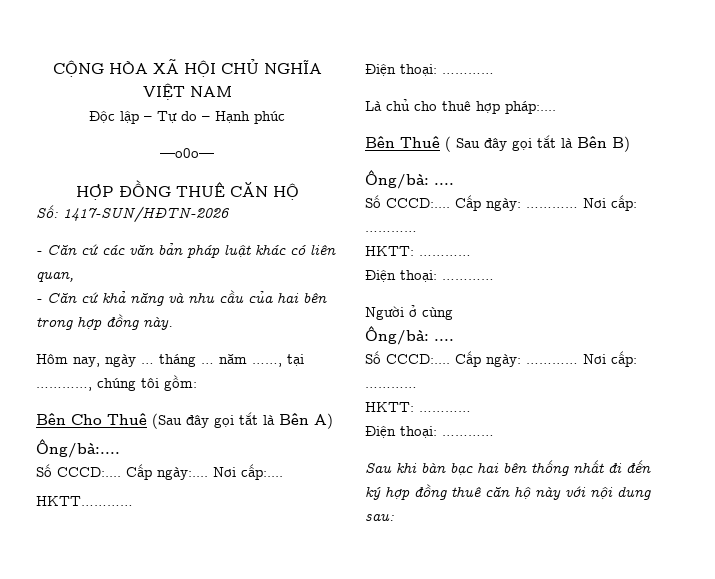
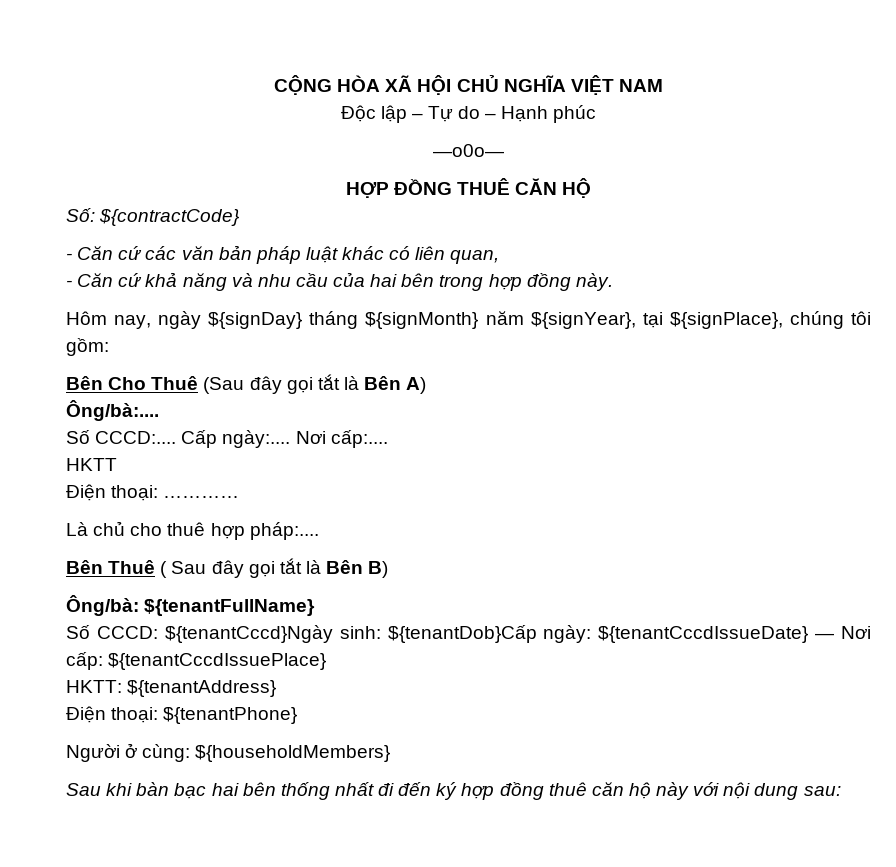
[63,206,229,222] 1417-SUN/HĐTN-2026 -> [99,209,241,226] ${contractCode}
[141,354,304,367] [36,387,92,391] … tháng … năm ……, tại …………, -> [208,311,783,329] ${signDay} tháng ${signMonth} năm ${signYear}, tại ${signPlace},
[36,496,133,506] HKTT………… -> [66,458,117,471] HKTT
[434,183,454,185] [365,195,637,211] [365,231,417,232] [365,246,471,256] [365,270,494,282] .... // Số CCCD:.... Cấp ngày: ………… Nơi cấp: ………… // HKTT: ………… // Điện thoại: ………… -> [144,599,316,616] [66,625,871,643] [66,652,327,670] [66,680,277,697] [66,706,298,724] ${tenantFullName} // Số CCCD: ${tenantCccd}Ngày sinh: ${tenantDob}Cấp ngày: ${tenantCccdIssueDate} — Nơi cấp: ${tenantCccdIssuePlace} // HKTT: ${tenantAddress} // Điện thoại: ${tenantPhone}
[422,307,453,320] [365,326,454,345] [365,351,637,367] [365,387,417,388] [365,402,471,412] [365,426,494,438] cùng // Ông/bà: .... // Số CCCD:.... Cấp ngày: ………… Nơi cấp: ………… // HKTT: ………… // Điện thoại: ………… -> [142,744,391,762] cùng: ${householdMembers}

